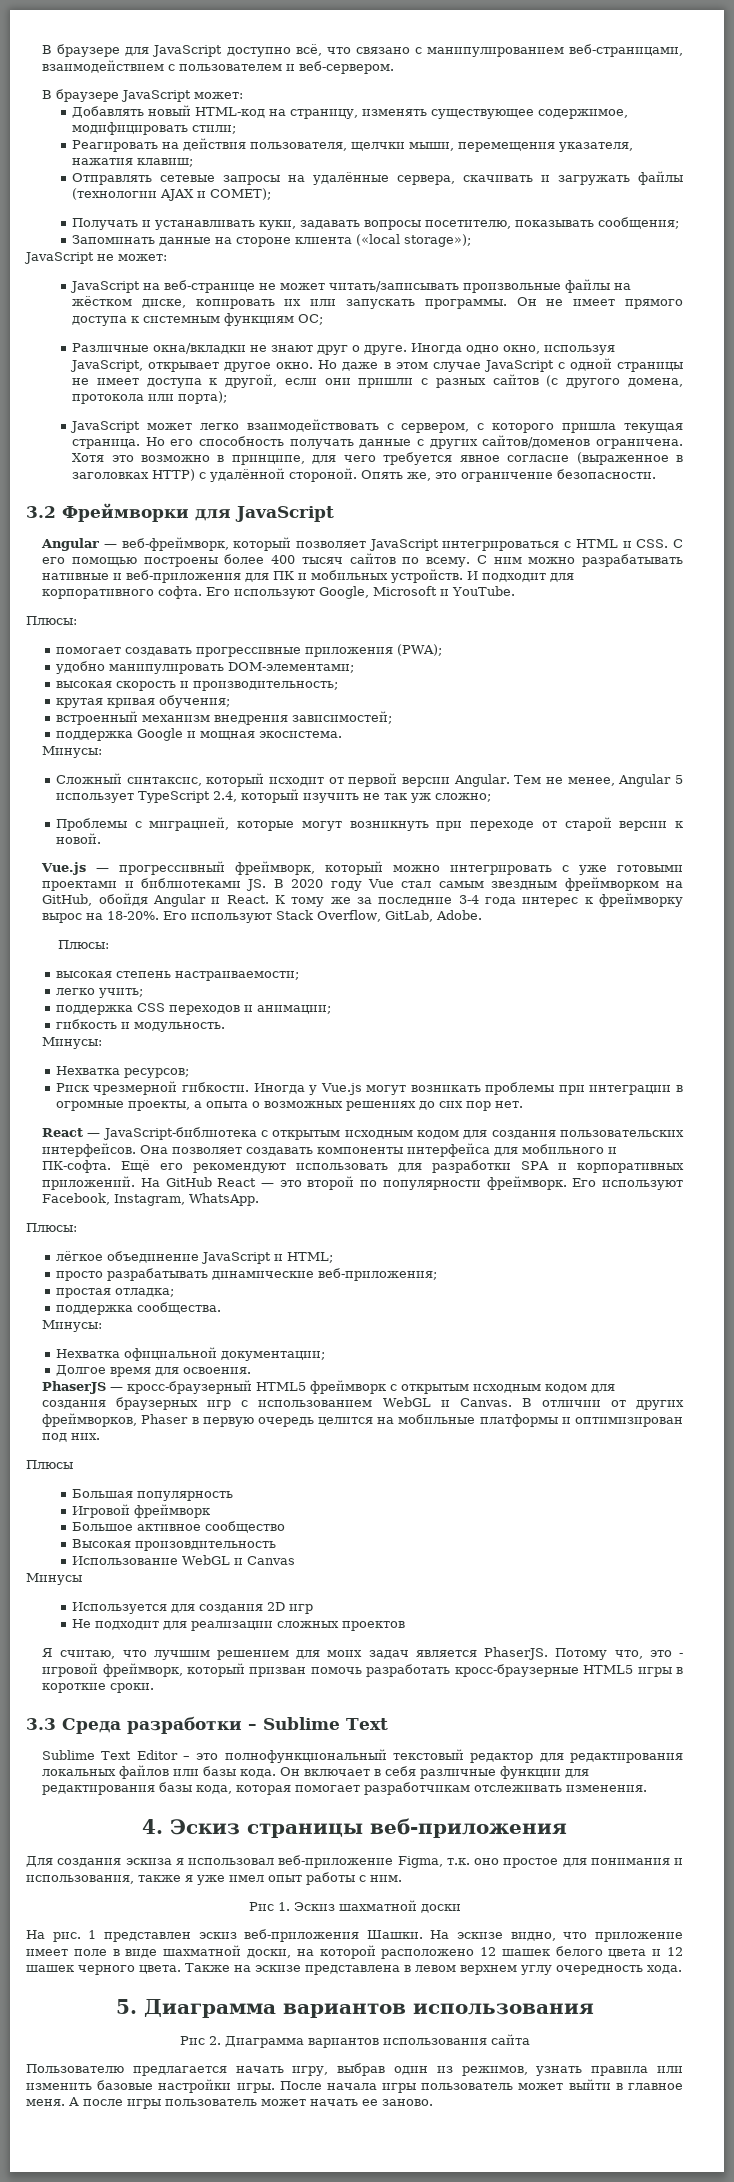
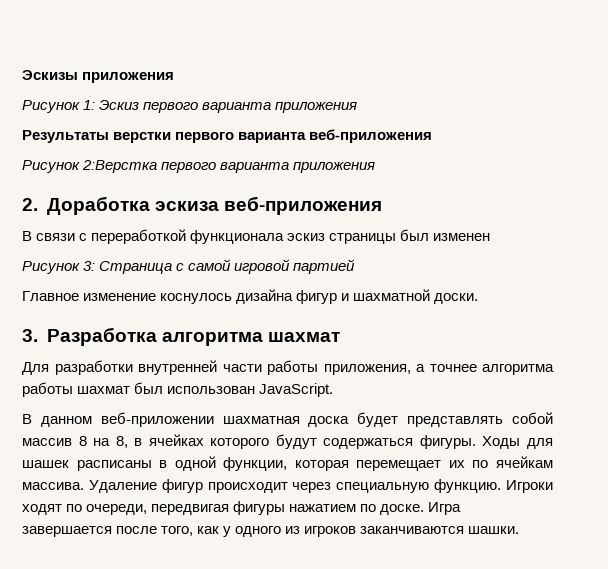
[42,44,683,57] [42,60,395,74] [42,89,244,102] [72,105,629,119] [72,122,237,135] [72,138,634,152] [72,158,194,167] [72,171,683,185] [72,188,272,201] [72,217,680,230] [72,234,472,247] [24,252,167,264] [70,279,632,293] [72,296,683,309] [72,313,324,326] [72,343,616,355] [70,358,683,372] [72,374,683,388] [72,391,228,404] [70,419,684,433] [72,435,683,449] [72,452,683,465] [72,468,657,482] [26,503,334,522] [41,537,683,551] [42,553,683,567] [42,569,575,583] [42,586,516,599] [26,616,77,625] [55,644,442,657] [55,661,354,674] [55,681,338,691] [55,695,230,708] [55,711,392,725] [55,728,342,741] [42,746,103,758] [55,773,683,787] [55,789,491,803] [55,817,683,831] [55,833,101,844] [41,861,683,875] [42,877,683,891] [42,893,684,907] [42,910,483,923] [58,940,110,949] [55,971,299,981] [55,988,143,998] [55,1003,331,1015] [55,1019,225,1032] [42,1037,103,1049] [55,1066,189,1078] [55,1081,683,1095] [55,1101,523,1111] [42,1127,685,1140] [42,1143,618,1157] [42,1160,684,1173] [42,1176,683,1190] [42,1193,260,1206] [26,1223,77,1232] [55,1251,333,1264] [55,1268,437,1281] [55,1288,174,1298] [55,1302,221,1315] [42,1320,103,1332] [55,1347,325,1361] [55,1365,251,1377] [42,1380,616,1394] [42,1397,685,1410] [42,1413,684,1427] [42,1433,101,1442] [26,1460,73,1469] [72,1489,234,1501] [72,1504,211,1518] [72,1521,286,1533] [72,1539,277,1551] [72,1555,296,1565] [26,1573,82,1585] [72,1602,314,1614] [72,1619,406,1631] [42,1647,683,1660] [42,1663,683,1677] [42,1683,155,1693] [26,1716,388,1734] [42,1749,683,1763] [42,1765,590,1779] [42,1782,648,1795] [142,1818,567,1838] [26,1855,683,1868] [26,1872,402,1885] [248,1900,461,1913] [26,1929,683,1942] [26,1945,684,1959] [26,1963,682,1975] [115,1999,594,2018] [179,2034,530,2048] [26,2063,683,2076] [26,2079,683,2093] [26,2097,433,2109] В браузере для JavaScript доступно всё, что связано с манипулированием веб-страницами, взаимодействием с пользователем и веб-сервером. // В браузере JavaScript может: // Добавлять новый HTML-код на страницу, изменять существующее содержимое, модифицировать стили; // Реагировать на действия пользователя, щелчки мыши, перемещения указателя, нажатия клавиш; // Отправлять сетевые запросы на удалённые сервера, скачивать и загружать файлы (технологии AJAX и COMET); // Получать и устанавливать куки, задавать вопросы посетителю, показывать сообщения; // Запоминать данные на стороне клиента («local storage»); // JavaScript не может: // JavaScript на веб-странице не может читать/записывать произвольные файлы на жёстком диске, копировать их или запускать программы. Он не имеет прямого доступа к системным функциям ОС; // Различные окна/вкладки не знают друг о друге. Иногда одно окно, используя JavaScript, открывает другое окно. Но даже в этом случае JavaScript с одной страницы не имеет доступа к другой, если они пришли с разных сайтов (с другого домена, протокола или порта); // JavaScript может легко взаимодействовать с сервером, с которого пришла текущая страница. Но его способность получать данные с других сайтов/доменов ограничена. Хотя это возможно в принципе, для чего требуется явное согласие (выраженное в заголовках HTTP) с удалённой стороной. Опять же, это ограничение безопасности. // 3.2 Фреймворки для JavaScript // Angular — веб-фреймворк, который позволяет JavaScript интегрироваться с HTML и CSS. С его помощью построены более 400 тысяч сайтов по всему. С ним можно разрабатывать нативные и веб-приложения для ПК и мобильных устройств. И подходит для корпоративного софта. Его используют Google, Microsoft и YouTube. // Плюсы: // помогает создавать прогрессивные приложения (PWA); // удобно манипулировать DOM-элементами; // высокая скорость и производительность; // крутая кривая обучения; // встроенный механизм внедрения зависимостей; // поддержка Google и мощная экосистема. // Минусы: // Сложный синтаксис, который исходит от первой версии Angular. Тем не менее, Angular 5 использует TypeScript 2.4, который изучить не так уж сложно; // Проблемы с миграцией, которые могут возникнуть при переходе от старой версии к новой. // Vue.js — прогрессивный фреймворк, который можно интегрировать с уже готовыми проектами и библиотеками JS. В 2020 году Vue стал самым звездным фреймворком на GitHub, обойдя Angular и React. К тому же за последние 3-4 года интерес к фреймворку вырос на 18-20%. Его используют Stack Overflow, GitLab, Adobe. // Плюсы: // высокая степень настраиваемости; // легко учить; // поддержка CSS переходов и анимации; // гибкость и модульность. // Минусы: // Нехватка ресурсов; // Риск чрезмерной гибкости. Иногда у Vue.js могут возникать проблемы при интеграции в огромные проекты, а опыта о возможных решениях до сих пор нет. // React — JavaScript-библиотека с открытым исходным кодом для создания пользовательских интерфейсов. Она позволяет создавать компоненты интерфейса для мобильного и ПК-софта. Ещё его рекомендуют использовать для разработки SPA и корпоративных приложений. На GitHub React — это второй по популярности фреймворк. Его используют Facebook, Instagram, WhatsApp. // Плюсы: // лёгкое объединение JavaScript и HTML; // просто разрабатывать динамические веб-приложения; // простая отладка; // поддержка сообщества. // Минусы: // Нехватка официальной документации; // Долгое время для освоения. // PhaserJS — кросс-браузерный HTML5 фреймворк с открытым исходным кодом для создания браузерных игр с использованием WebGL и Canvas. В отличии от других фреймворков, Phaser в первую очередь целится на мобильные платформы и оптимизирован под них. // Плюсы // Большая популярность // Игровой фреймворк // Большое активное сообщество // Высокая произовдительность // Использование WebGL и Canvas // Минусы // Используется для создания 2D игр // Не подходит для реализации сложных проектов // Я считаю, что лучшим решением для моих задач является PhaserJS. Потому что, это - игровой фреймворк, который призван помочь разработать кросс-браузерные HTML5 игры в короткие сроки. // 3.3 Среда разработки – Sublime Text // Sublime Text Editor – это полнофункциональный текстовый редактор для редактирования локальных файлов или базы кода. Он включает в себя различные функции для редактирования базы кода, которая помогает разработчикам отслеживать изменения. // 4. Эскиз страницы веб-приложения // Для создания эскиза я использовал веб-приложение Figma, т.к. оно простое для понимания и использования, также я уже имел опыт работы с ним. // Рис 1. Эскиз шахматной доски // На рис. 1 представлен эскиз веб-приложения Шашки. На эскизе видно, что приложение имеет поле в виде шахматной доски, на которой расположено 12 шашек белого цвета и 12 шашек черного цвета. Также на эскизе представлена в левом верхнем углу очередность хода. // 5. Диаграмма вариантов использования // Рис 2. Диаграмма вариантов использования сайта // Пользователю предлагается начать игру, выбрав один из режимов, узнать правила или изменить базовые настройки игры. После начала игры пользователь может выйти в главное меня. А после игры пользователь может начать ее заново. -> [22,70,175,83] [22,100,358,113] [22,129,433,143] [22,160,376,173] [22,196,383,215] [22,229,491,244] [22,259,356,274] [22,289,479,304] [22,327,341,346] [22,360,554,375] [22,382,334,397] [22,412,554,427] [22,434,553,449] [22,456,553,471] [22,479,553,493] [22,501,462,515] [22,526,520,537] Эскизы приложения // Рисунок 1: Эскиз первого варианта приложения // Результаты верстки первого варианта веб-приложения // Рисунок 2:Верстка первого варианта приложения // 2. Доработка эскиза веб-приложения // В связи с переработкой функционала эскиз страницы был изменен // Рисунок 3: Страница с самой игровой партией // Главное изменение коснулось дизайна фигур и шахматной доски. // 3. Разработка алгоритма шахмат // Для разработки внутренней части работы приложения, а точнее алгоритма работы шахмат был использован JavaScript. // В данном веб-приложении шахматная доска будет представлять собой массив 8 на 8, в ячейках которого будут содержаться фигуры. Ходы для шашек расписаны в одной функции, которая перемещает их по ячейкам массива. Удаление фигур происходит через специальную функцию. Игроки ходят по очереди, передвигая фигуры нажатием по доске. Игра завершается после того, как у одного из игроков заканчиваются шашки.

